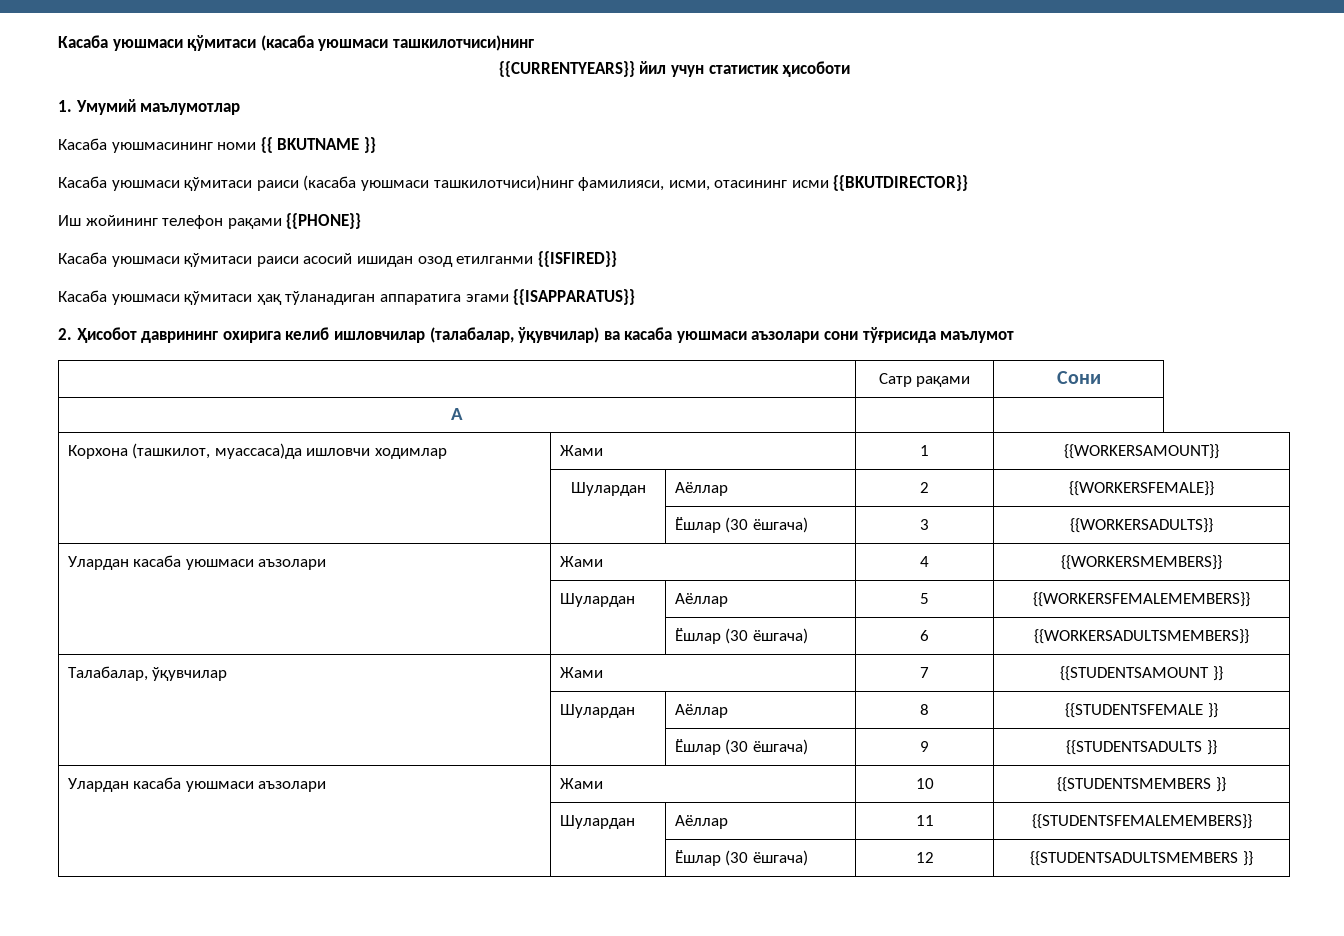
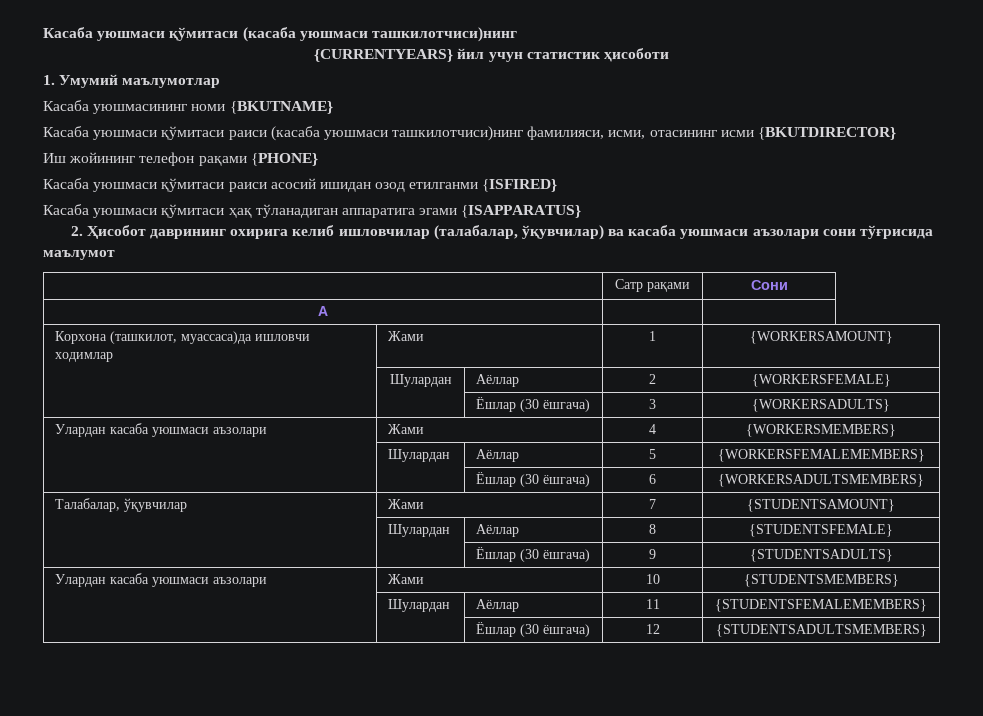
[498,61,635,77] {{CURRENTYEARS}} -> [314,49,454,62] {CURRENTYEARS}
[260,137,376,153] {{ BKUTNAME }} -> [229,101,333,114] {BKUTNAME}
[833,175,969,191] {{BKUTDIRECTOR}} -> [758,127,897,140] {BKUTDIRECTOR}
[286,213,362,229] {{PHONE}} -> [250,153,318,166] {PHONE}
[537,251,617,267] {{ISFIRED}} -> [482,179,558,192] {ISFIRED}
[513,289,636,305] {{ISAPPARATUS}} -> [461,205,582,218] {ISAPPARATUS}
[1064,444,1219,459] {{WORKERSAMOUNT}} -> [749,331,893,344] {WORKERSAMOUNT}
[1069,481,1214,496] {{WORKERSFEMALE}} -> [751,374,891,387] {WORKERSFEMALE}
[1070,518,1213,533] {{WORKERSADULTS}} -> [752,399,890,412] {WORKERSADULTS}
[1061,555,1222,570] {{WORKERSMEMBERS}} -> [746,424,896,437] {WORKERSMEMBERS}
[1033,592,1250,607] {{WORKERSFEMALEMEMBERS}} -> [717,449,925,462] {WORKERSFEMALEMEMBERS}
[1034,629,1249,644] {{WORKERSADULTSMEMBERS}} -> [718,474,924,487] {WORKERSADULTSMEMBERS}
[1060,666,1223,681] {{STUDENTSAMOUNT }} -> [747,499,895,512] {STUDENTSAMOUNT}
[1065,703,1218,718] {{STUDENTSFEMALE }} -> [749,524,893,537] {STUDENTSFEMALE}
[1066,740,1217,755] {{STUDENTSADULTS }} -> [749,549,893,562] {STUDENTSADULTS}
[1057,777,1226,792] {{STUDENTSMEMBERS }} -> [743,574,899,587] {STUDENTSMEMBERS}
[1031,814,1252,829] {{STUDENTSFEMALEMEMBERS}} -> [715,599,927,612] {STUDENTSFEMALEMEMBERS}
[1030,851,1253,866] {{STUDENTSADULTSMEMBERS }} -> [715,624,927,637] {STUDENTSADULTSMEMBERS}

